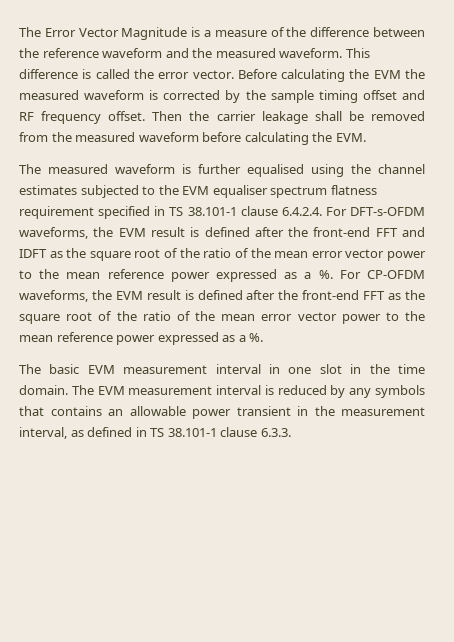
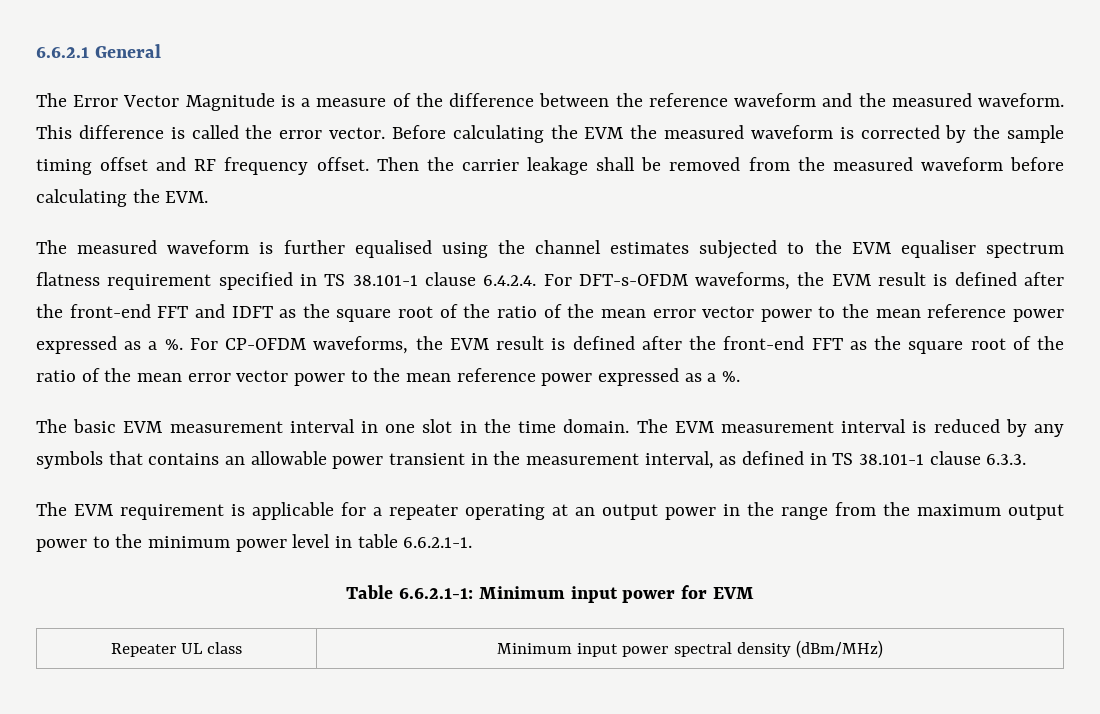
(19, 32) none -> [36,44,161,58] 6.6.2.1 General //
(291, 432) none -> [36,502,1064,520] [36,534,473,552] [346,585,754,603] [110,642,243,657] [497,640,883,658] // The EVM requirement is applicable for a repeater operating at an output power in the range from the maximum output power to the minimum power level in table 6.6.2.1-1. // Table 6.6.2.1-1: Minimum input power for EVM // Repeater UL class | Minimum input power spectral density (dBm/MHz)

